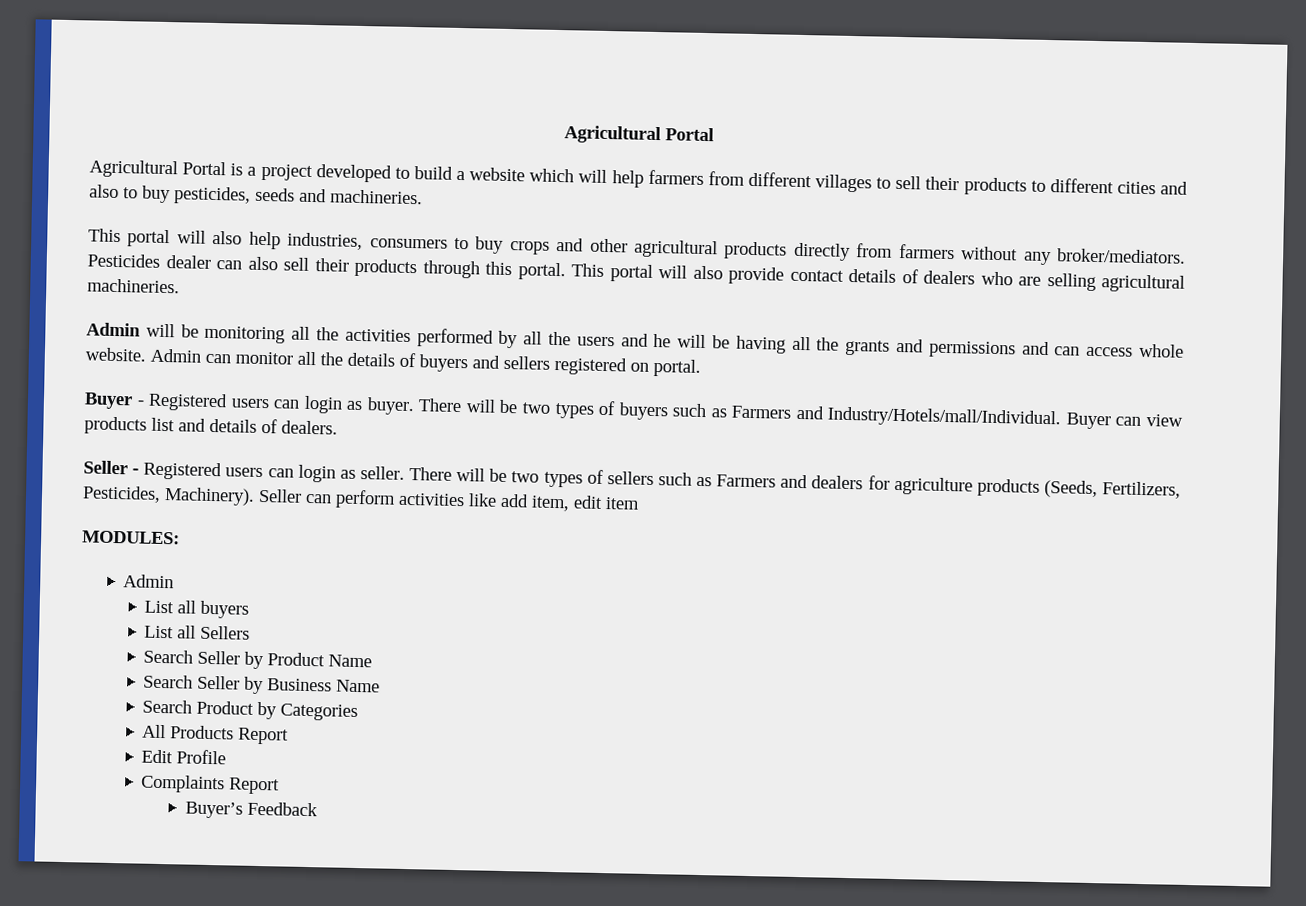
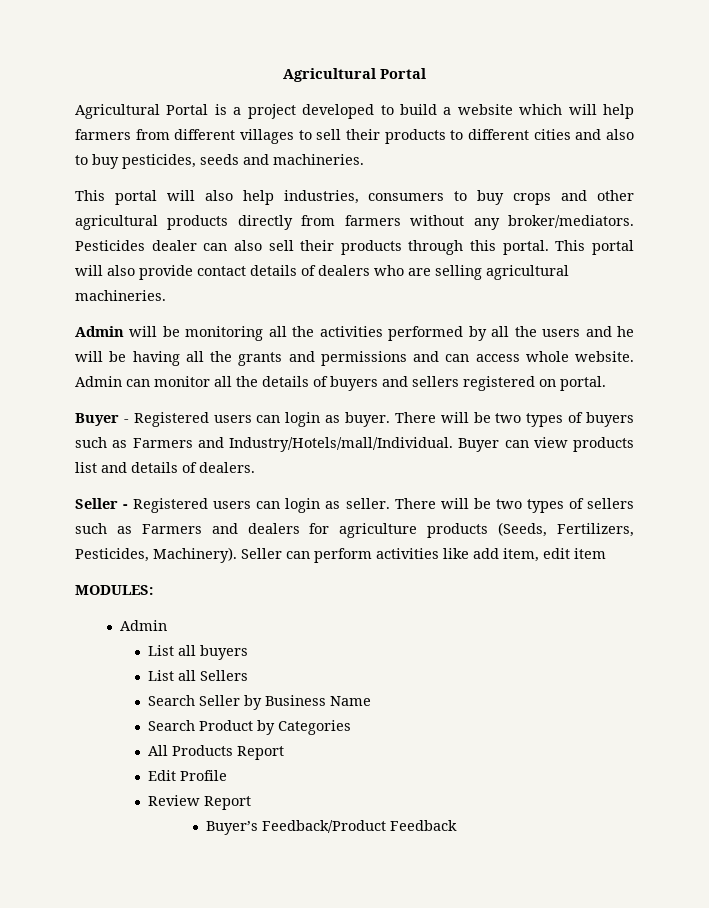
[143,649,373,670] // Search Seller by Product Name -> (249, 675) none
[140,774,226,794] Complaints -> [148,795,201,806] Review
(243, 810) none -> [261,820,386,833] Feedback/Product

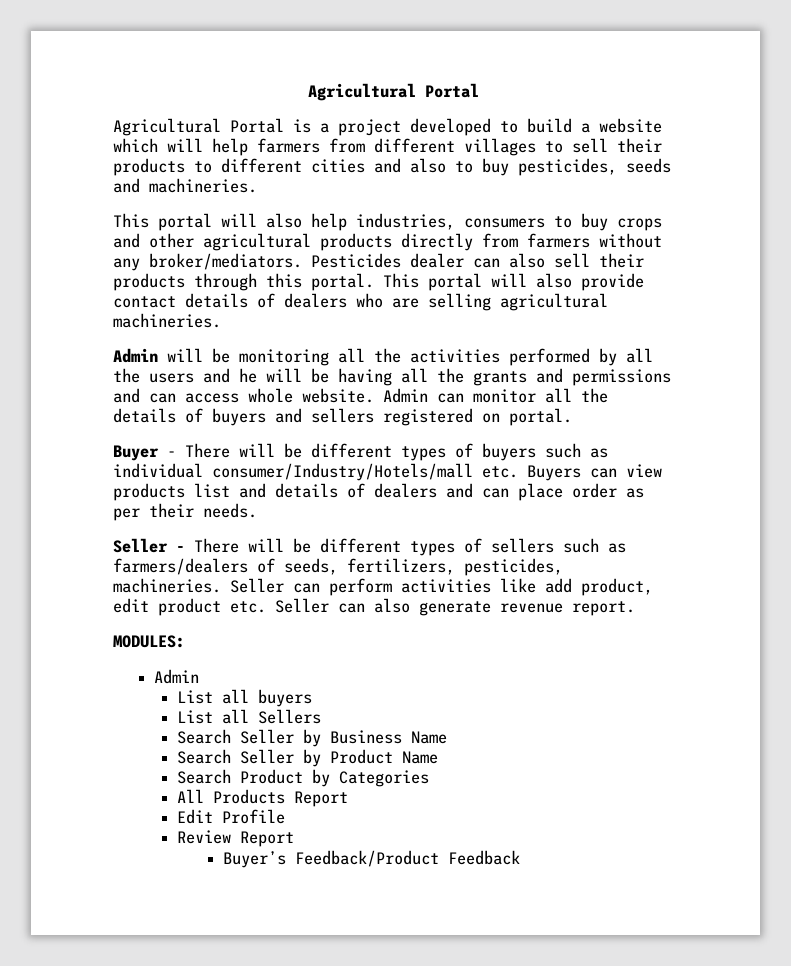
[133,412,522,427] Registered users can login as buyer. There will be two -> [185,443,392,458] There will be different
[132,437,500,452] Farmers and Industry/Hotels/mall/Individual. Buyer -> [113,463,581,481] individual consumer/Industry/Hotels/mall etc. Buyers
[199,462,255,473] [75,498,522,513] dealers. // Seller - Registered users can login as seller. There will be two -> [374,483,644,501] [113,503,257,521] [113,538,401,553] dealers and can place order as per their needs. // Seller - There will be different
[141,522,634,538] [75,547,237,563] Farmers and dealers for agriculture products (Seeds, Fertilizers, Pesticides, Machinery). -> [113,558,563,576] [113,578,221,593] farmers/dealers of seeds, fertilizers, pesticides, machineries.
[503,548,606,562] item, edit item -> [581,578,653,596] [113,598,635,616] product, edit product etc. Seller can also generate revenue report.
(372, 701) none -> [177,749,439,767] // Search Seller by Product Name

